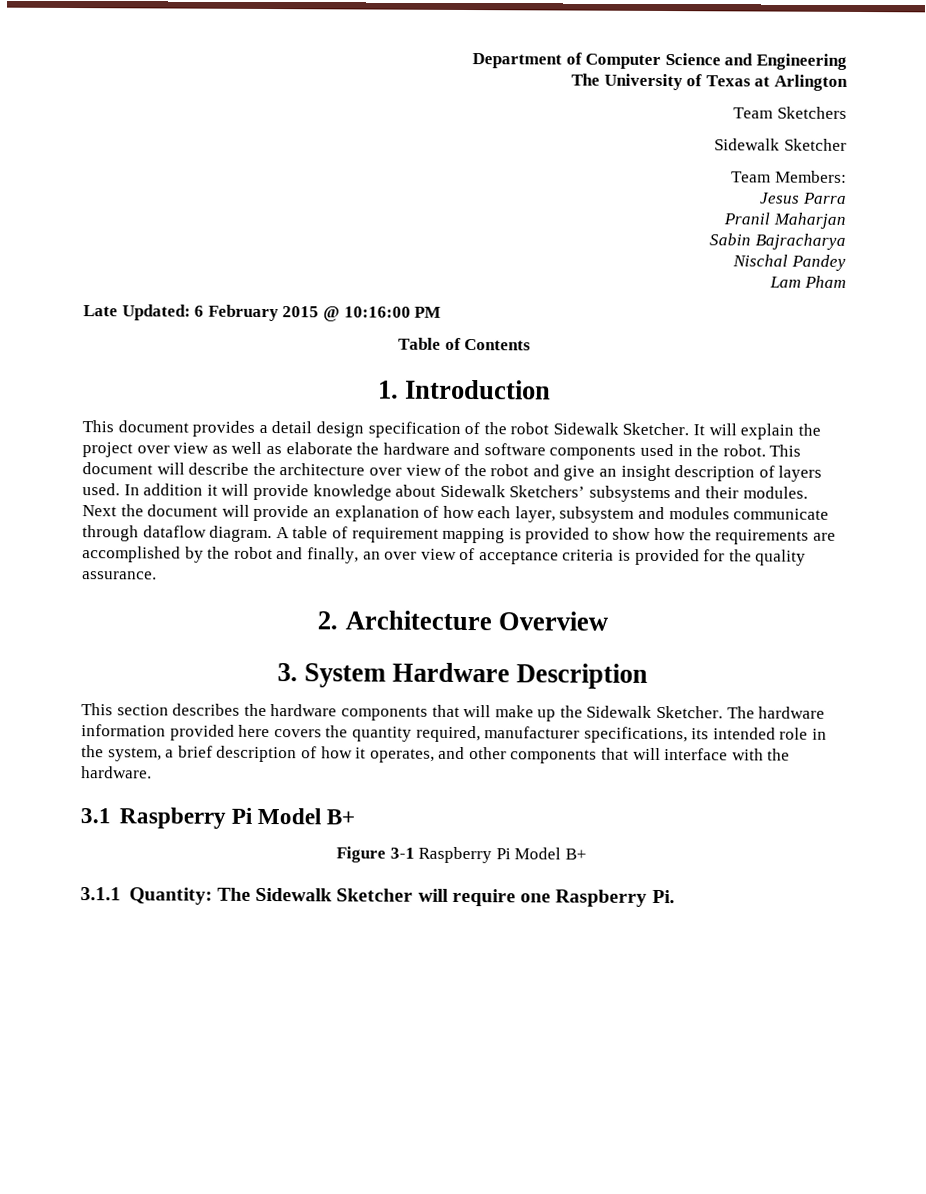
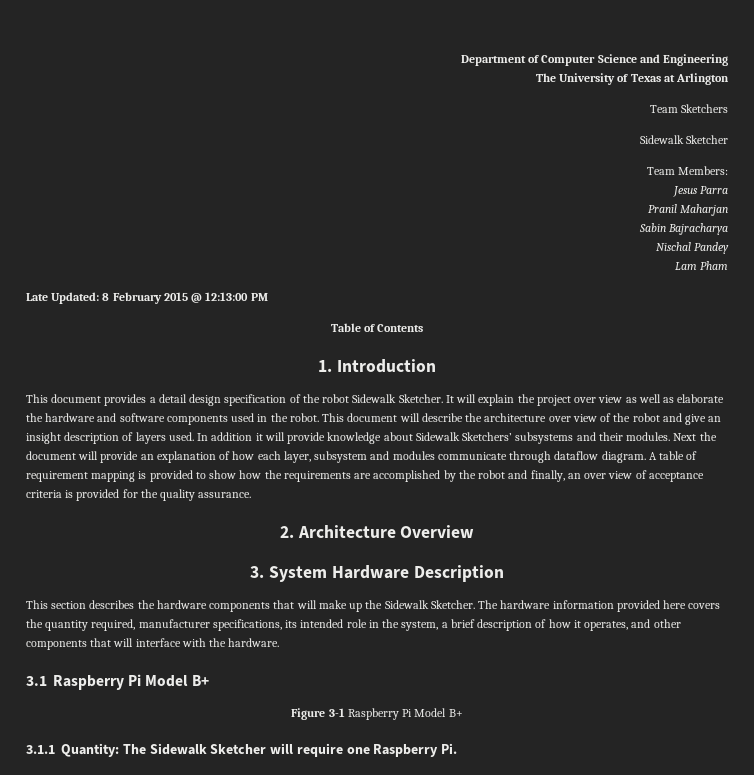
[194,305,205,317] 6 -> [102,293,110,301] 8
[343,306,411,318] 10:16:00 -> [205,292,249,301] 12:13:00

